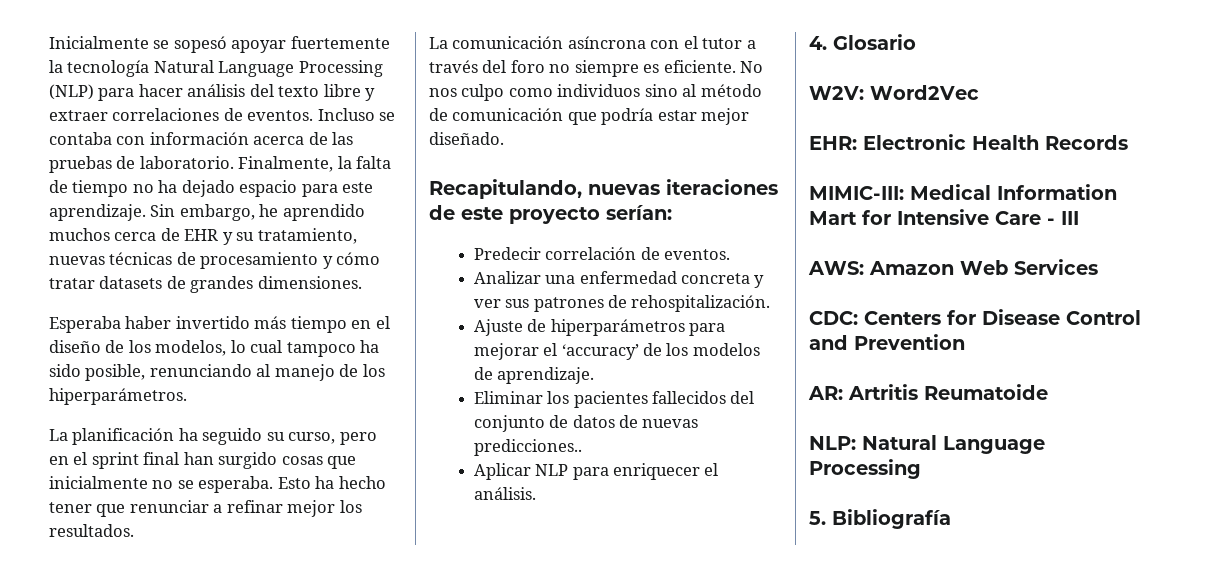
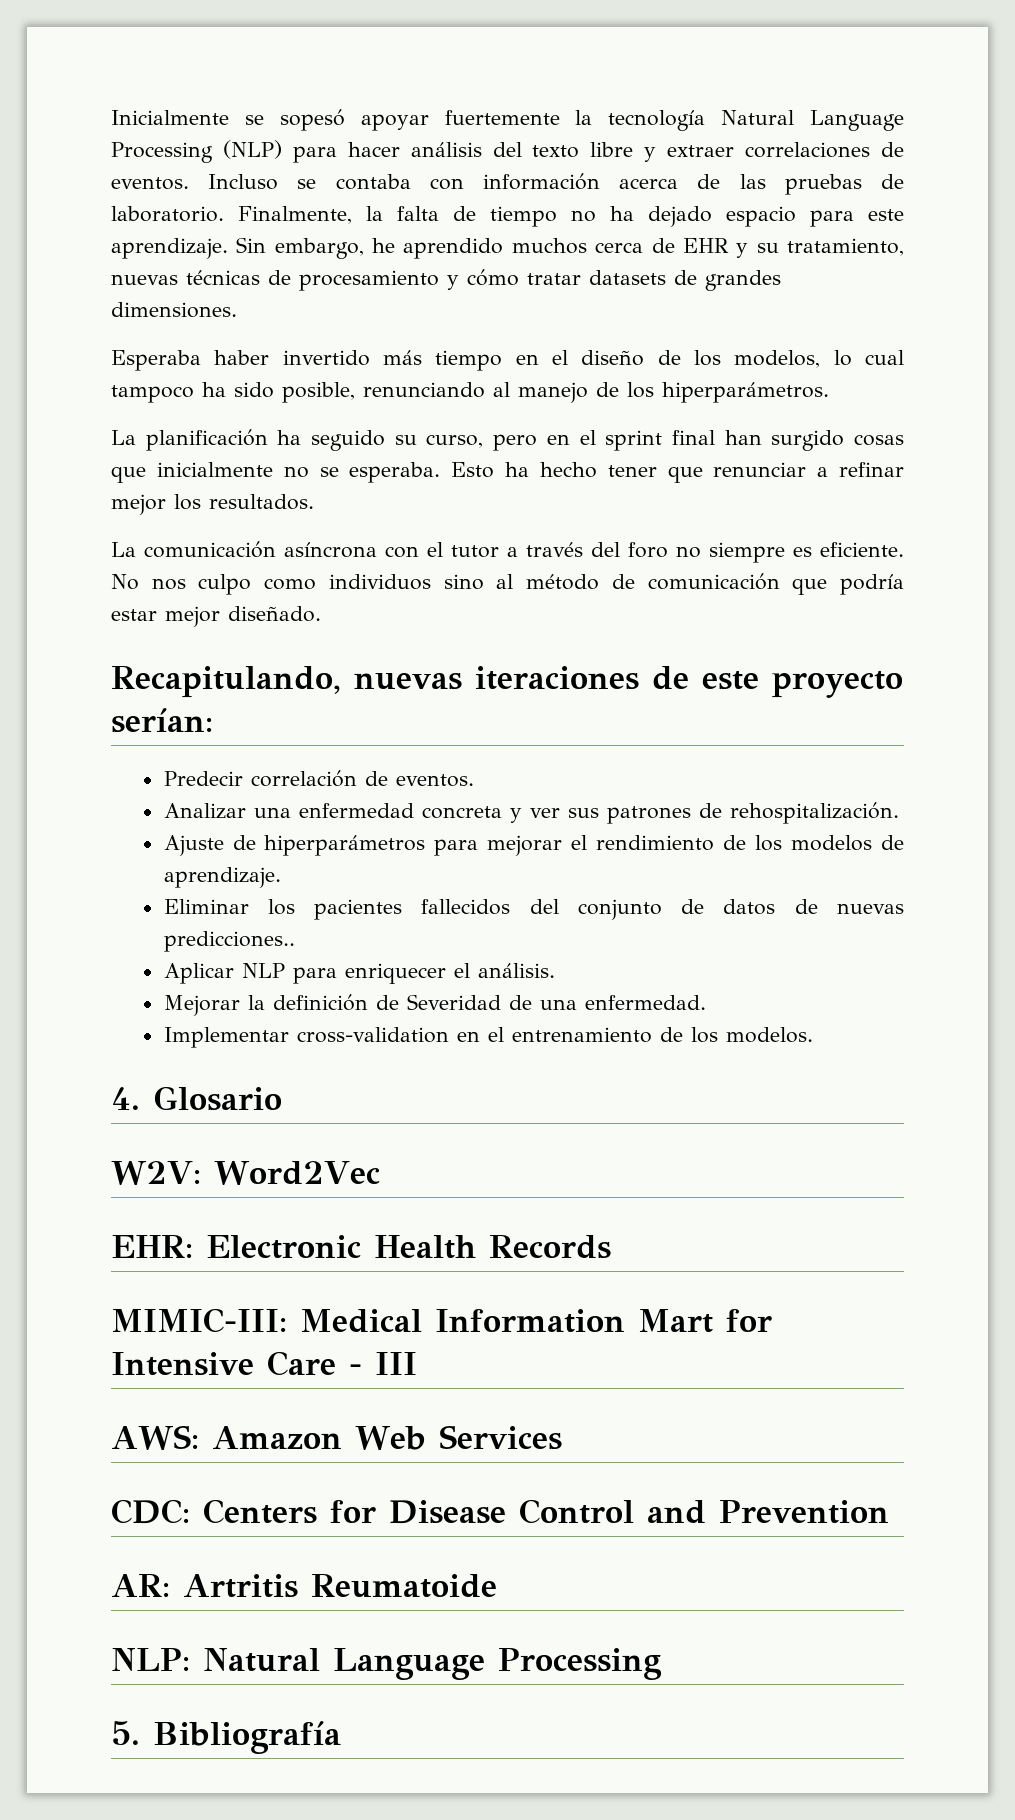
[561,344,639,360] ‘accuracy’ -> [596,835,715,851] rendimiento
(536, 493) none -> [163,994,706,1016] [163,1027,813,1048] // Mejorar la definición de Severidad de una enfermedad. // Implementar cross-validation en el entrenamiento de los modelos.

